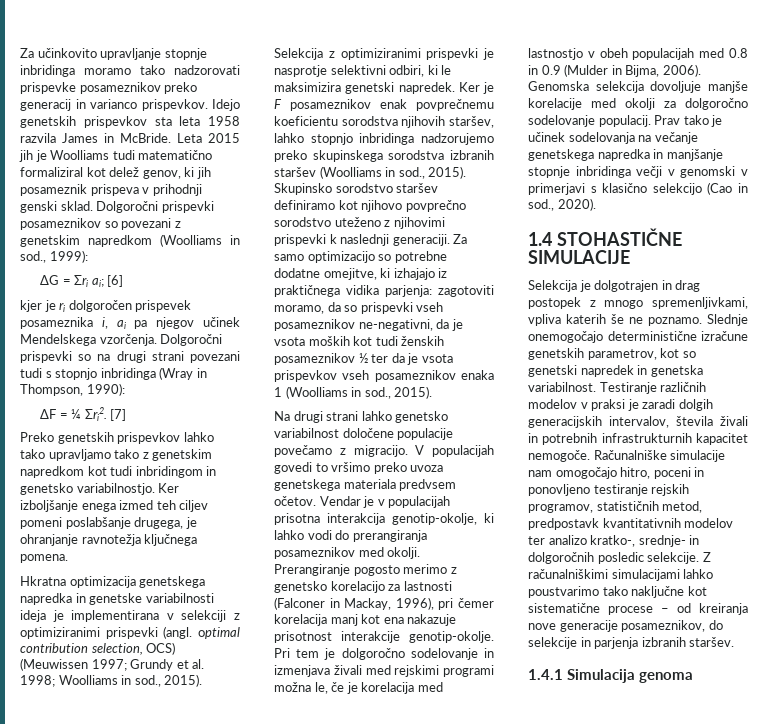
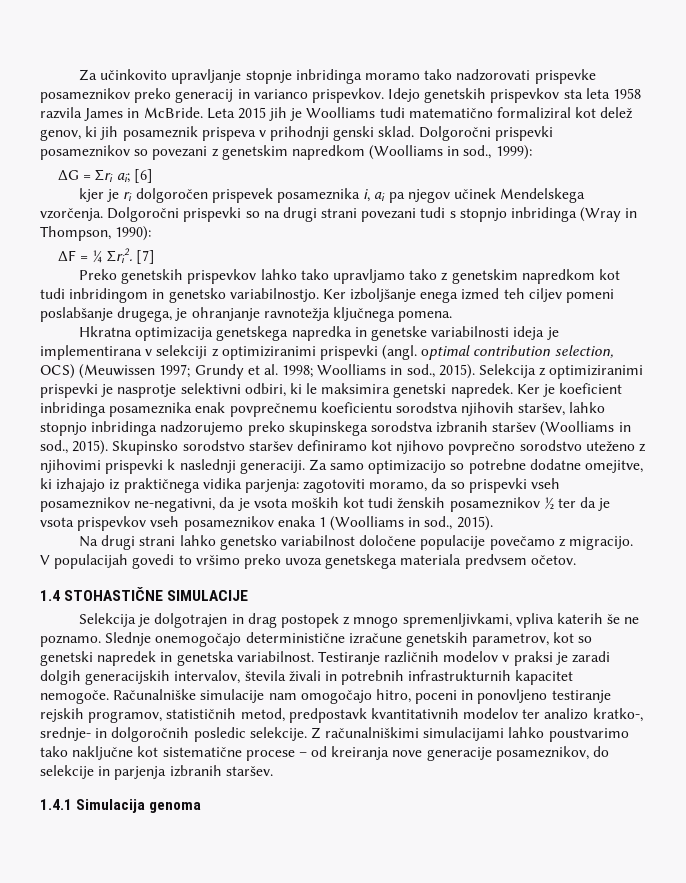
[274,82,341,92] maksimizira -> [321,383,391,394] maksimira
[274,99,371,111] F posameznikov -> [559,383,623,394] [40,402,193,417] koeficient inbridinga posameznika
[319,496,451,508] [274,513,494,525] [274,530,427,542] [274,547,421,559] [274,564,457,576] [274,581,452,593] [274,597,494,610] [274,614,457,626] [274,631,494,643] [274,648,494,660] [274,665,494,677] [274,682,443,694] [528,48,748,60] [528,64,701,77] [528,81,748,93] [528,98,748,110] [528,115,723,127] [528,132,698,144] [528,149,723,161] [528,166,748,178] [528,182,748,195] [528,198,596,211] Vendar je v populacijah prisotna interakcija genotip-okolje, ki lahko vodi do prerangiranja posameznikov med okolji. Prerangiranje pogosto merimo z genetsko korelacijo za lastnosti (Falconer in Mackay, 1996), pri čemer korelacija manj kot ena nakazuje prisotnost interakcije genotip-okolje. Pri tem je dolgoročno sodelovanje in izmenjava živali med rejskimi programi možna le, če je korelacija med lastnostjo v obeh populacijah med 0.8 in 0.9 (Mulder in Bijma, 2006). Genomska selekcija dovoljuje manjše korelacije med okolji za dolgoročno sodelovanje populacij. Prav tako je učinek sodelovanja na večanje genetskega napredka in manjšanje stopnje inbridinga večji v genomski v primerjavi s klasično selekcijo (Cao in sod., 2020). -> (576, 560) none

